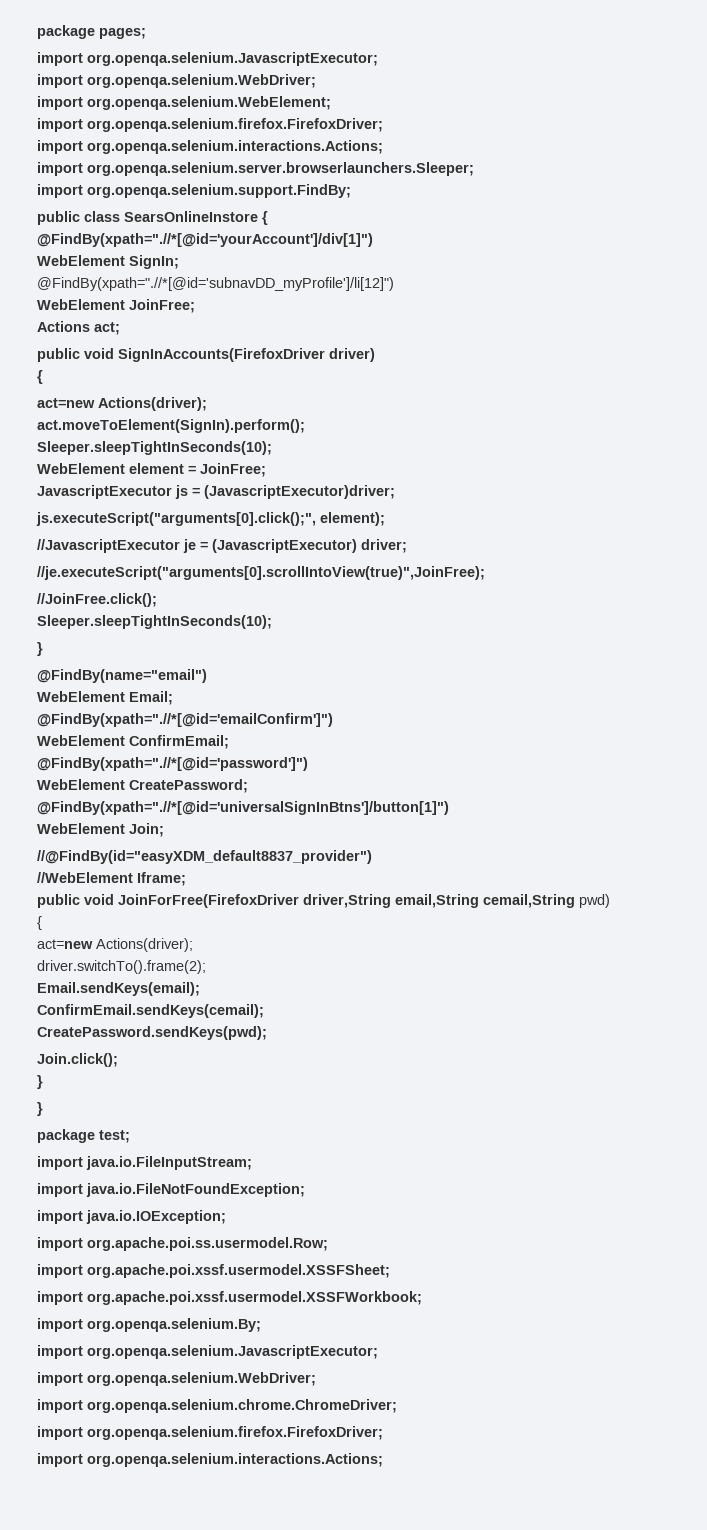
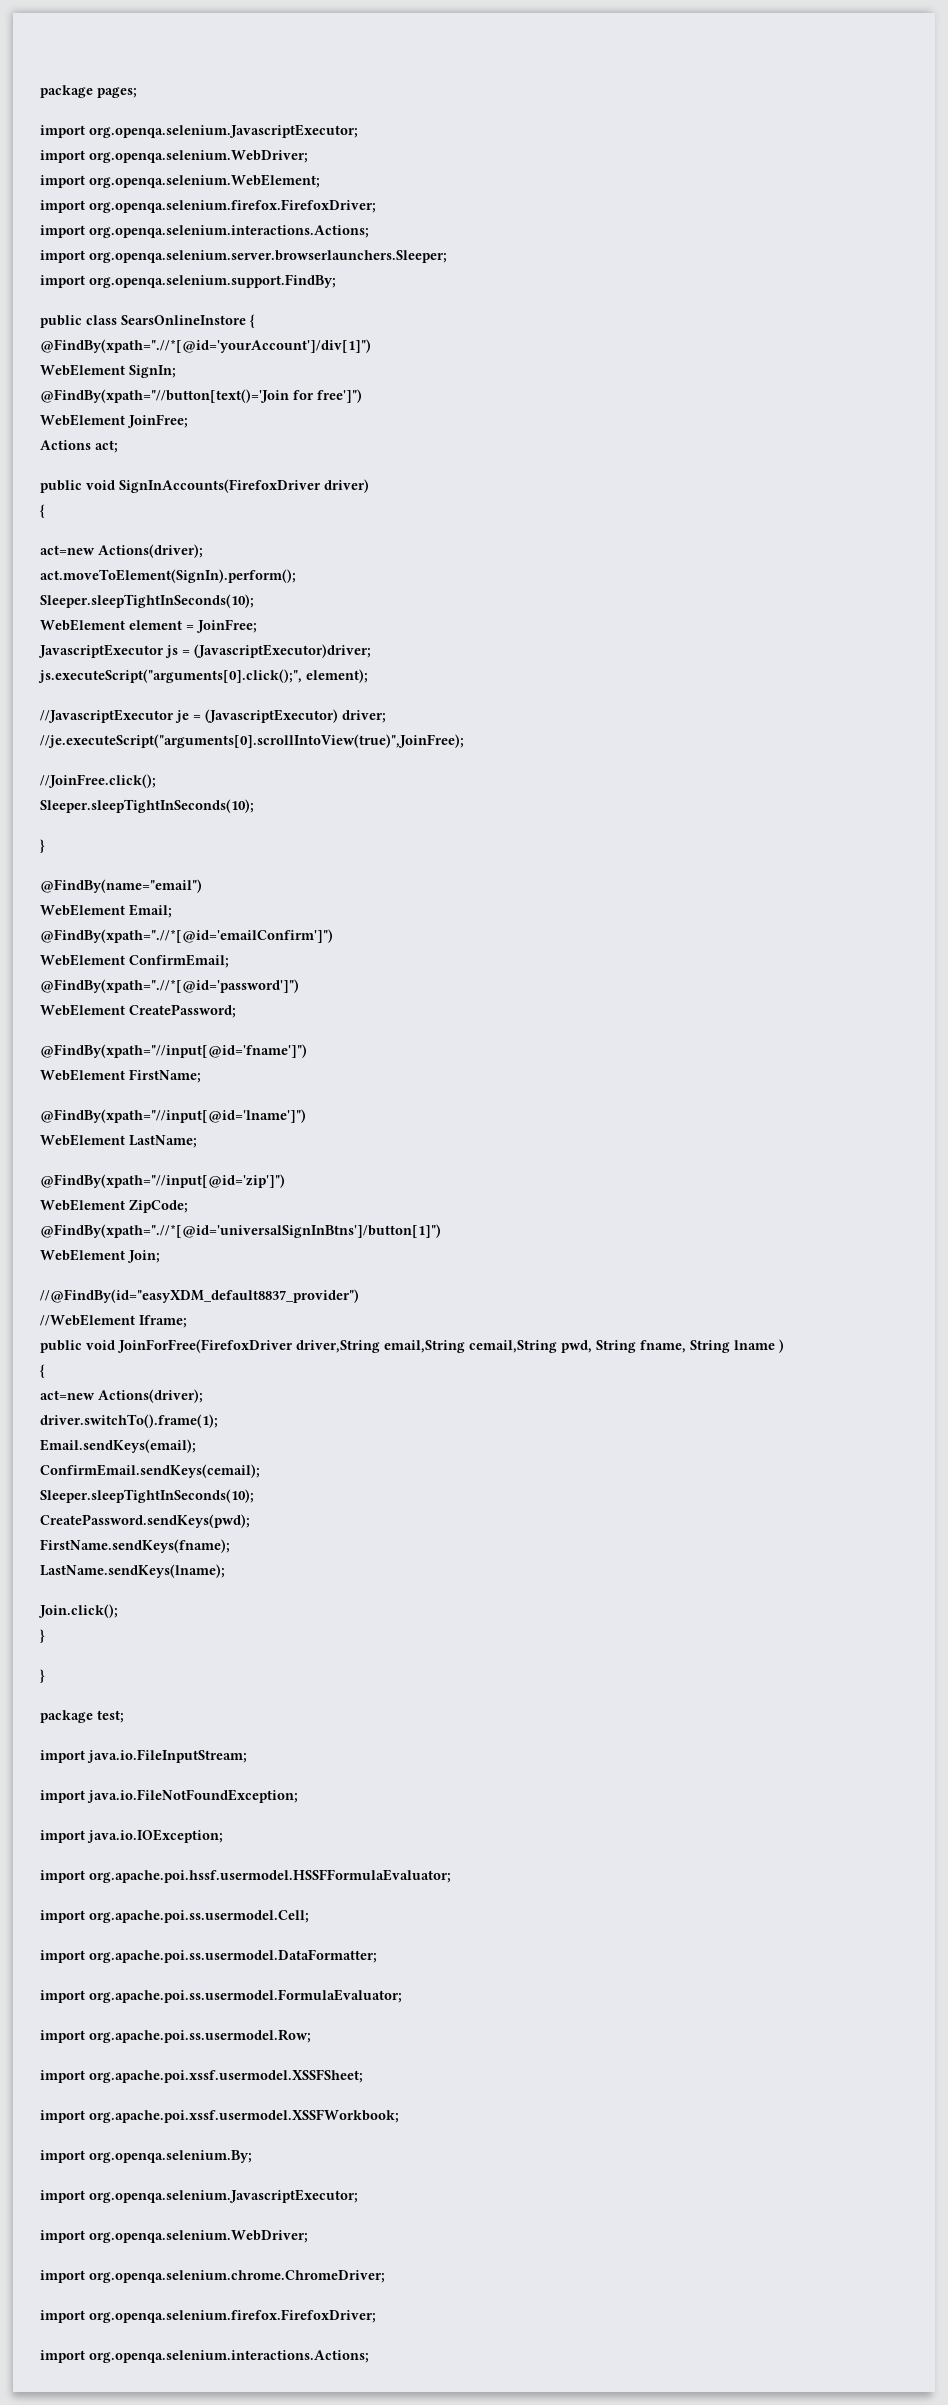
[37,277,394,291] @FindBy(xpath=".//*[@id='subnavDD_myProfile']/li[12]") -> [40,389,362,403] @FindBy(xpath="//button[text()='Join for free']")
(248, 786) none -> [40,1044,307,1058] [40,1069,201,1083] [40,1109,306,1123] [40,1134,197,1148] [40,1174,285,1188] [40,1199,188,1213] // @FindBy(xpath="//input[@id='fname']") // WebElement FirstName; // @FindBy(xpath="//input[@id='lname']") // WebElement LastName; // @FindBy(xpath="//input[@id='zip']") // WebElement ZipCode;
[579,894,610,908] [37,916,42,930] [37,938,193,952] [37,960,206,974] pwd) // { // act=new Actions(driver); // driver.switchTo().frame(2); -> [561,1339,784,1353] [40,1364,45,1378] [40,1389,203,1403] [40,1414,218,1428] pwd, String fname, String lname ) // { // act=new Actions(driver); // driver.switchTo().frame(1);
(264, 1011) none -> [40,1489,254,1503] // Sleeper.sleepTightInSeconds(10);
(267, 1033) none -> [40,1539,230,1553] [40,1564,225,1578] // FirstName.sendKeys(fname); // LastName.sendKeys(lname);
(226, 1217) none -> [40,1869,451,1883] [40,1910,309,1923] [40,1949,377,1963] [40,1989,402,2003] // import org.apache.poi.hssf.usermodel.HSSFFormulaEvaluator; // import org.apache.poi.ss.usermodel.Cell; // import org.apache.poi.ss.usermodel.DataFormatter; // import org.apache.poi.ss.usermodel.FormulaEvaluator;

